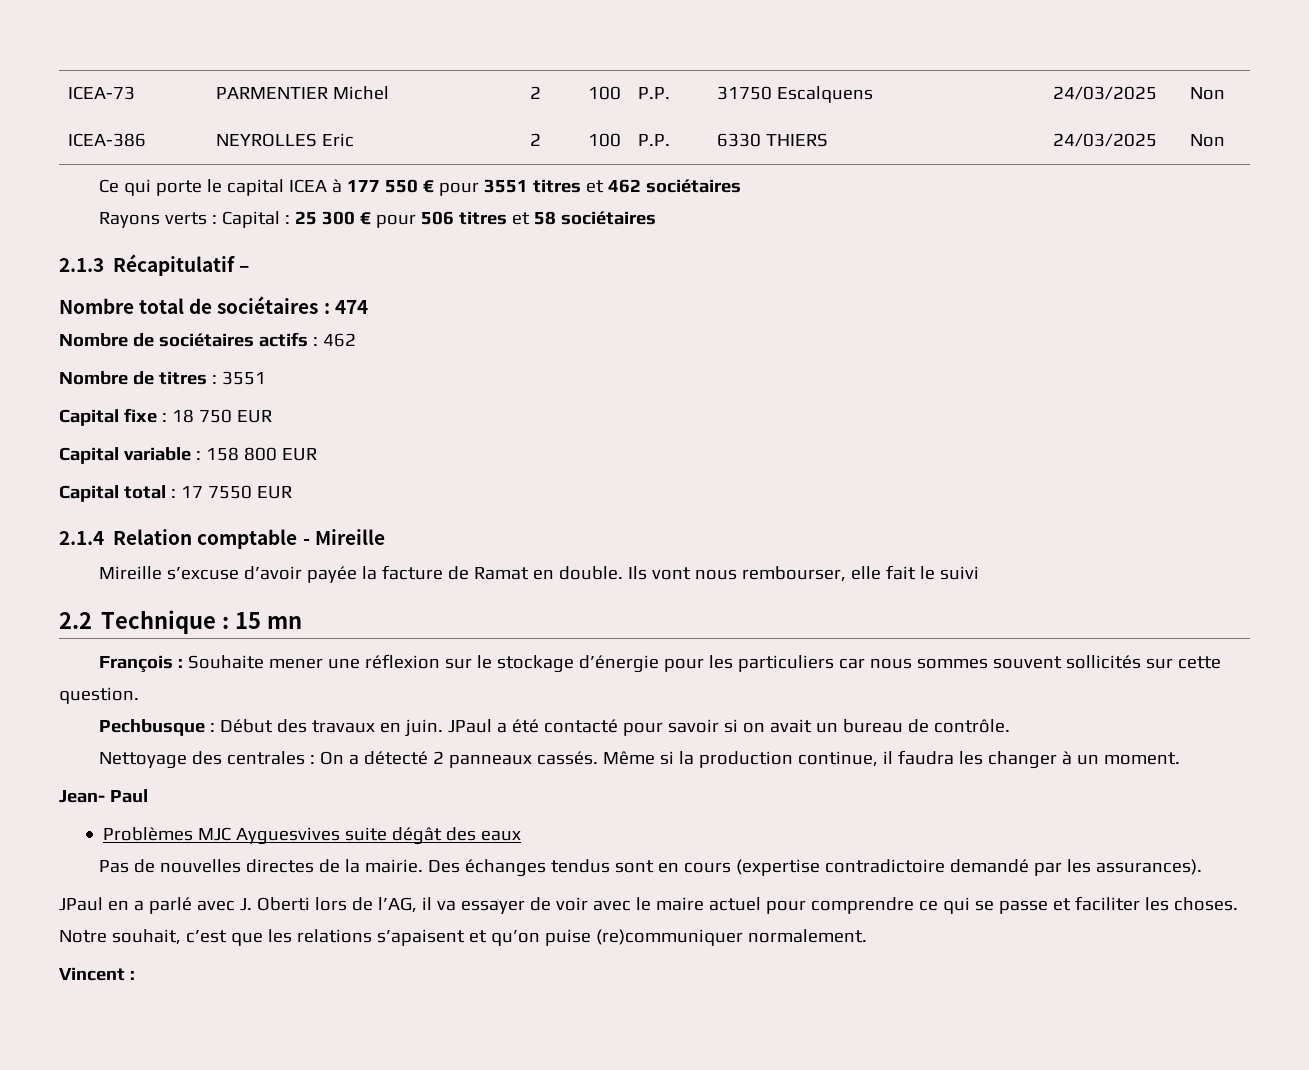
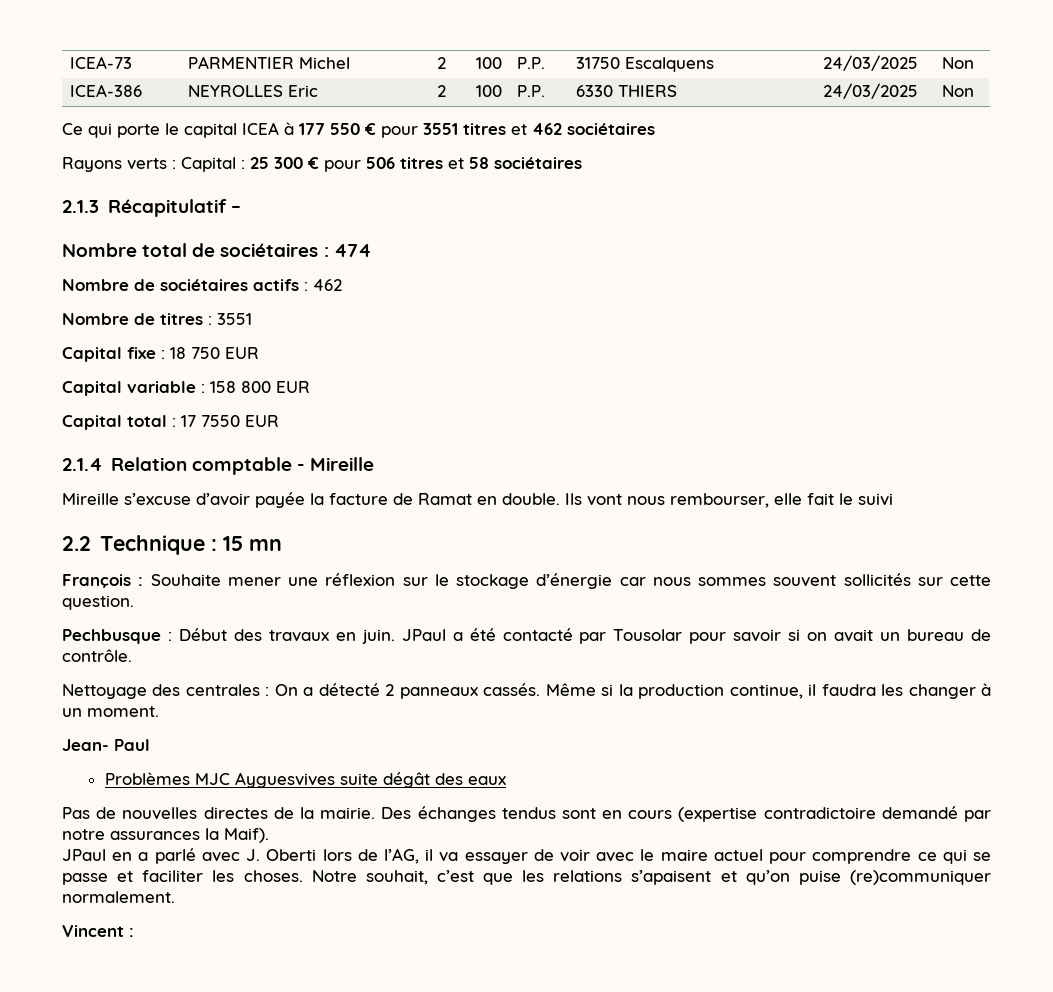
[664,655,835,672] pour les particuliers -> (613, 581) none
(619, 726) none -> [579,629,683,644] par Tousolar
[1067,859,1203,875] les assurances). -> [62,828,269,843] notre assurances la Maif).

